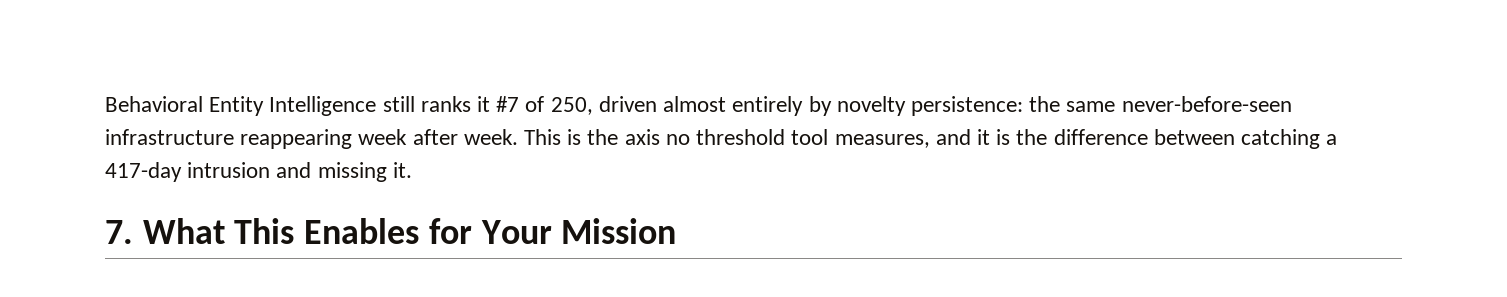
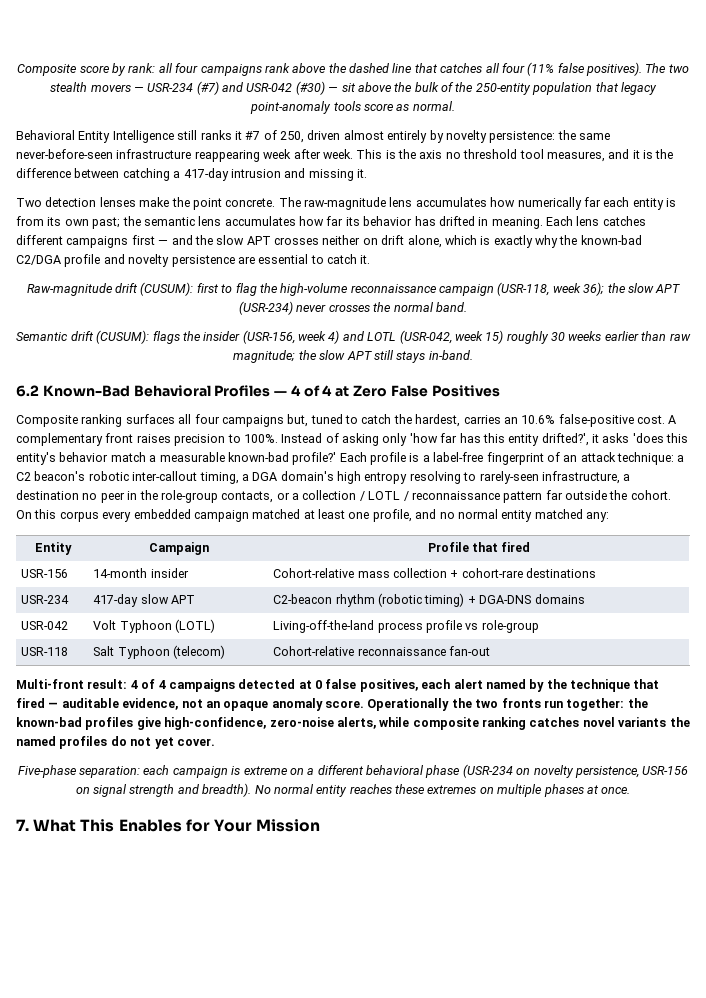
(105, 104) none -> [17,62,689,76] [50,81,657,95] [250,101,455,114] Composite score by rank: all four campaigns rank above the dashed line that catches all four (11% false positives). The two stealth movers — USR-234 (#7) and USR-042 (#30) — sit above the bulk of the 250-entity population that legacy point-anomaly tools score as normal. //
(412, 170) none -> [16,197,676,210] [16,216,646,229] [16,235,642,248] [16,254,371,267] [26,282,681,296] [239,301,467,315] [16,330,691,344] [233,350,473,363] [16,385,500,397] [16,414,677,427] [16,433,689,446] [16,452,685,465] [16,471,631,484] [16,490,671,503] [16,509,609,522] [34,542,72,555] [148,542,209,555] [427,542,531,552] [21,569,69,578] [93,568,189,578] [273,568,597,578] [21,595,70,604] [93,594,196,607] [273,593,585,607] [21,621,69,630] [93,619,216,633] [273,620,539,633] [21,647,69,656] [93,645,226,659] [273,646,491,656] [16,679,660,692] [16,698,648,711] [16,717,690,730] [16,736,215,749] [17,764,689,778] [75,783,631,797] // Two detection lenses make the point concrete. The raw-magnitude lens accumulates how numerically far each entity is from its own past; the semantic lens accumulates how far its behavior has drifted in meaning. Each lens catches different campaigns first — and the slow APT crosses neither on drift alone, which is exactly why the known-bad C2/DGA profile and novelty persistence are essential to catch it. // Raw-magnitude drift (CUSUM): first to flag the high-volume reconnaissance campaign (USR-118, week 36); the slow APT (USR-234) never crosses the normal band. // Semantic drift (CUSUM): flags the insider (USR-156, week 4) and LOTL (USR-042, week 15) roughly 30 weeks earlier than raw magnitude; the slow APT still stays in-band. // 6.2 Known-Bad Behavioral Profiles — 4 of 4 at Zero False Positives // Composite ranking surfaces all four campaigns but, tuned to catch the hardest, carries an 10.6% false-positive cost. A complementary front raises precision to 100%. Instead of asking only 'how far has this entity drifted?', it asks 'does this entity's behavior match a measurable known-bad profile?' Each profile is a label-free fingerprint of an attack technique: a C2 beacon's robotic inter-callout timing, a DGA domain's high entropy resolving to rarely-seen infrastructure, a destination no peer in the role-group contacts, or a collection / LOTL / reconnaissance pattern far outside the cohort. On this corpus every embedded campaign matched at least one profile, and no normal entity matched any: // Entity | Campaign | Profile that fired // USR-156 | 14-month insider | Cohort-relative mass collection + cohort-rare destinations // USR-234 | 417-day slow APT | C2-beacon rhythm (robotic timing) + DGA-DNS domains // USR-042 | Volt Typhoon (LOTL) | Living-off-the-land process profile vs role-group // USR-118 | Salt Typhoon (telecom) | Cohort-relative reconnaissance fan-out // Multi-front result: 4 of 4 campaigns detected at 0 false positives, each alert named by the technique that fired — auditable evidence, not an opaque anomaly score. Operationally the two fronts run together: the known-bad profiles give high-confidence, zero-noise alerts, while composite ranking catches novel variants the named profiles do not yet cover. // Five-phase separation: each campaign is extreme on a different behavioral phase (USR-234 on novelty persistence, USR-156 on signal strength and breadth). No normal entity reaches these extremes on multiple phases at once.

